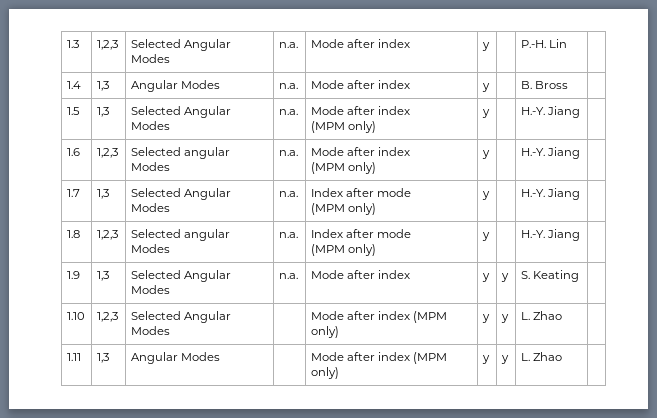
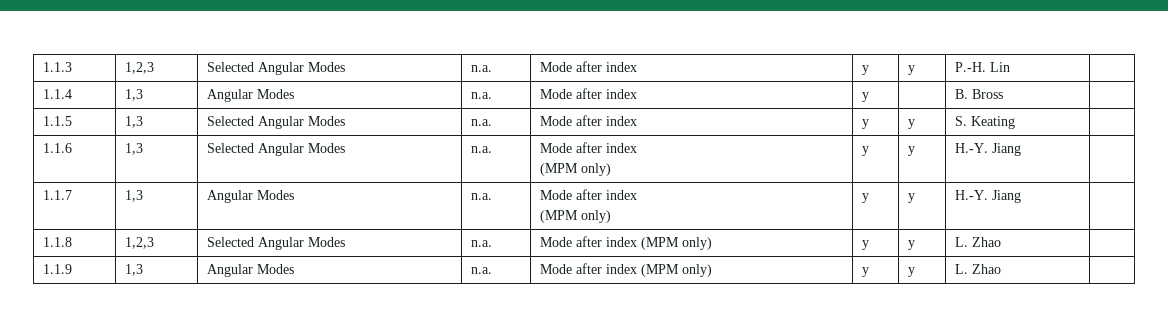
[66,40,79,48] 1.3 -> [43,62,73,72] 1.1.3
(490, 46) none -> [908,65,916,75] y
[66,81,81,89] 1.4 -> [43,89,73,99] 1.1.4
[66,107,80,115] [96,107,109,117] [130,106,232,118] [130,121,170,130] [278,109,298,115] [310,106,411,115] [310,121,377,133] [481,109,490,118] [520,106,581,118] [66,148,80,156] [96,148,118,158] [130,147,231,159] [130,162,170,171] [278,150,298,156] [310,147,411,156] [310,162,377,174] [481,150,490,159] [520,147,581,159] [66,189,80,197] [96,189,109,199] [130,188,232,200] [130,203,170,212] [278,191,298,197] [310,188,412,197] [310,203,377,215] [481,191,490,200] [520,188,581,200] [66,230,80,238] [96,230,118,240] [130,229,231,241] [130,244,170,253] [278,232,298,238] [310,229,412,238] [310,244,377,256] [481,232,490,241] [520,229,581,241] [66,271,80,279] 1.5 | 1,3 | Selected Angular Modes | n.a. | Mode after index // (MPM only) | y | | H.-Y. Jiang | // 1.6 | 1,2,3 | Selected angular Modes | n.a. | Mode after index // (MPM only) | y | | H.-Y. Jiang | // 1.7 | 1,3 | Selected Angular Modes | n.a. | Index after mode // (MPM only) | y | | H.-Y. Jiang | // 1.8 | 1,2,3 | Selected angular Modes | n.a. | Index after mode // (MPM only) | y | | H.-Y. Jiang | // 1.9 -> [43,116,73,126] 1.1.5
[66,312,85,320] [96,312,118,322] [130,311,232,323] [130,326,170,335] 1.10 | 1,2,3 | Selected Angular Modes | -> [43,143,73,153] [125,143,144,155] [207,143,346,156] [471,146,493,153] [540,142,638,153] [540,163,612,176] [862,146,870,156] [908,146,916,156] [955,143,1022,156] [43,190,73,200] [125,190,144,202] [207,190,295,203] [471,193,493,200] [540,189,638,200] [540,210,612,223] [862,193,870,203] [908,193,916,203] [955,190,1022,203] [43,237,73,247] [125,237,155,249] [207,237,346,250] [471,240,493,247] 1.1.6 | 1,3 | Selected Angular Modes | n.a. | Mode after index // (MPM only) | y | y | H.-Y. Jiang | // 1.1.7 | 1,3 | Angular Modes | n.a. | Mode after index // (MPM only) | y | y | H.-Y. Jiang | // 1.1.8 | 1,2,3 | Selected Angular Modes | n.a.
[66,353,81,361] [96,353,109,363] [130,352,221,364] 1.11 | 1,3 | Angular Modes | -> [43,264,73,274] [125,264,144,276] [207,264,295,277] [471,267,493,274] 1.1.9 | 1,3 | Angular Modes | n.a.

